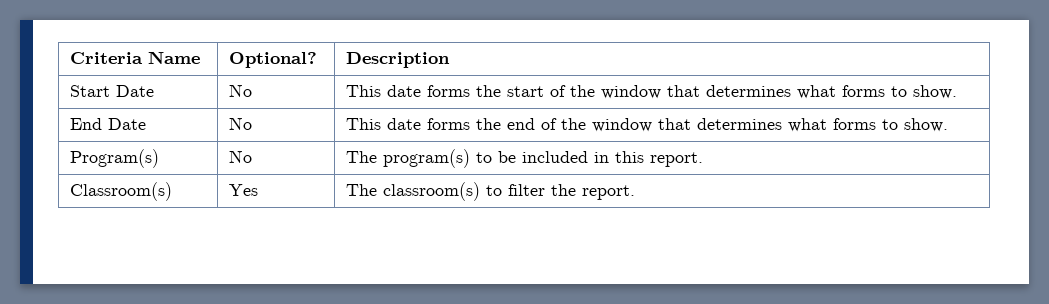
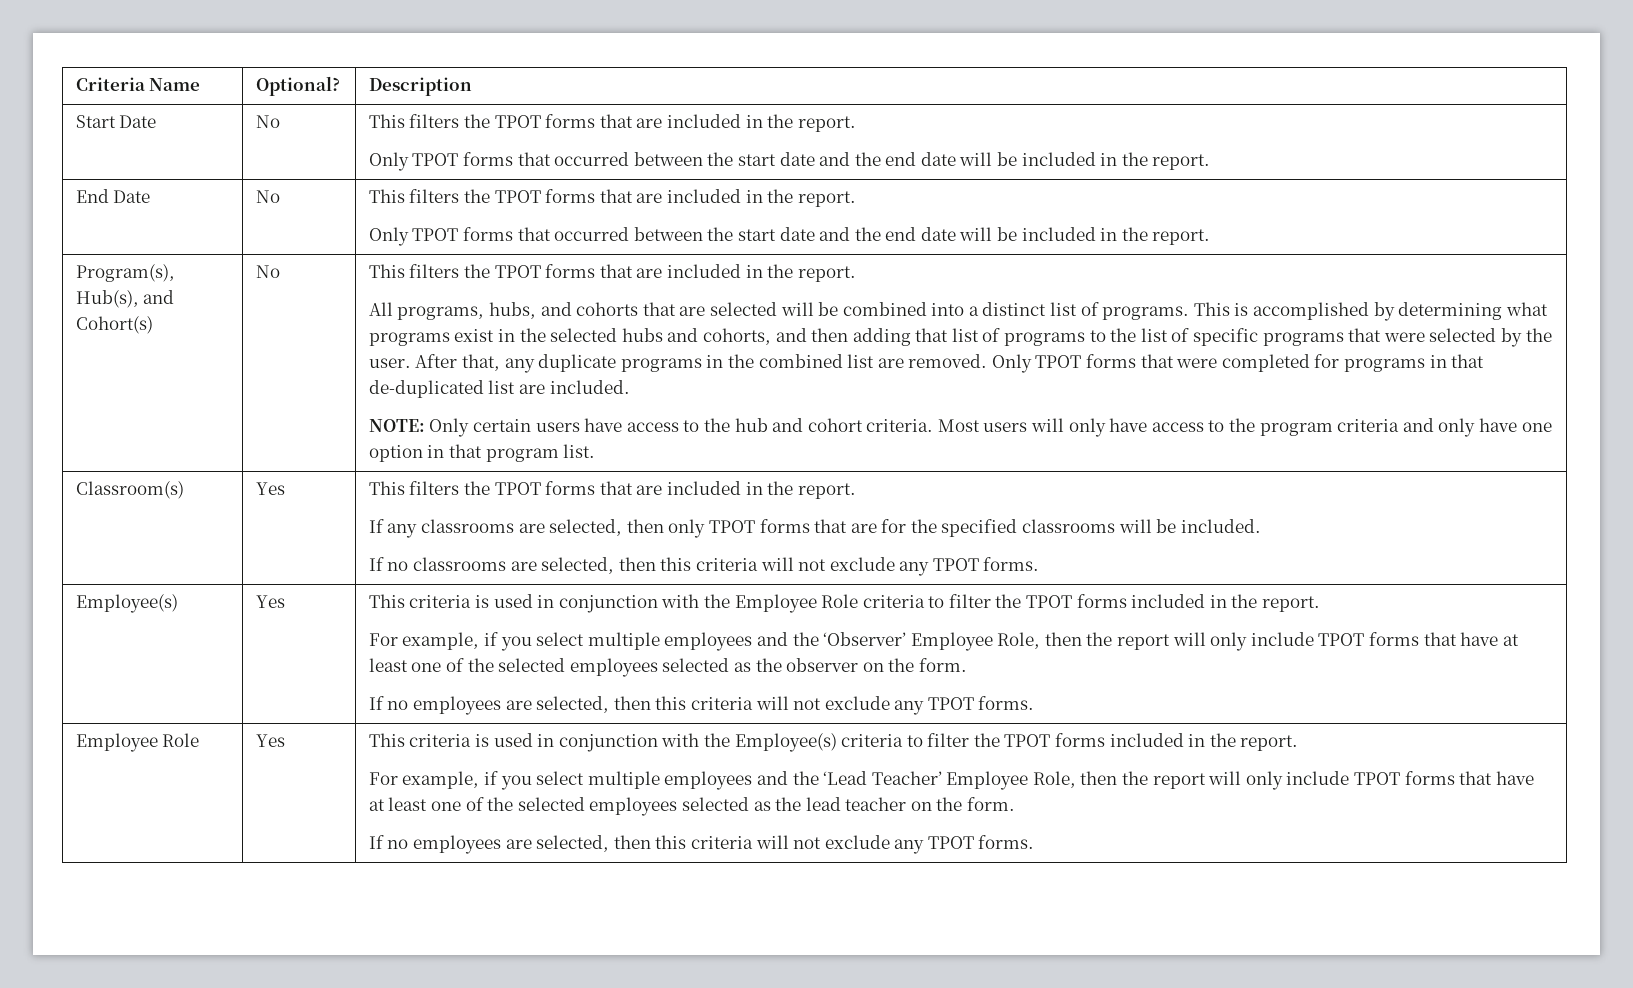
[387,85,958,99] [70,118,147,130] [229,117,253,130] [346,118,949,132] [70,149,160,168] [229,150,253,163] [346,149,704,168] [70,182,173,201] [229,184,259,196] [346,182,636,201] date forms the start of the window that determines what forms to show. // End Date | No | This date forms the end of the window that determines what forms to show. // Program(s) | No | The program(s) to be included in this report. // Classroom(s) | Yes | The classroom(s) to filter the report. -> [409,114,856,132] [368,152,1211,171] [75,189,151,203] [255,190,280,203] [368,189,856,207] [368,227,1211,246] [75,264,175,282] [75,290,175,308] [75,316,153,334] [255,265,280,278] [368,264,856,282] [368,302,1548,321] [368,328,1552,347] [368,354,1485,373] [368,380,630,398] [368,418,1552,437] [368,444,596,462] [75,481,184,499] [255,482,285,495] [368,481,856,499] [368,519,1261,538] [368,557,1040,576] [75,594,178,613] [255,595,285,608] [368,594,1321,613] [368,632,1519,651] [368,658,967,677] [368,696,1035,715] [75,733,200,752] [255,734,285,747] [368,733,1299,752] [368,771,1534,790] [368,797,1016,816] [368,835,1035,854] filters the TPOT forms that are included in the report. // Only TPOT forms that occurred between the start date and the end date will be included in the report. // End Date | No | This filters the TPOT forms that are included in the report. // Only TPOT forms that occurred between the start date and the end date will be included in the report. // Program(s), Hub(s), and Cohort(s) | No | This filters the TPOT forms that are included in the report. // All programs, hubs, and cohorts that are selected will be combined into a distinct list of programs. This is accomplished by determining what programs exist in the selected hubs and cohorts, and then adding that list of programs to the list of specific programs that were selected by the user. After that, any duplicate programs in the combined list are removed. Only TPOT forms that were completed for programs in that de-duplicated list are included. // NOTE: Only certain users have access to the hub and cohort criteria. Most users will only have access to the program criteria and only have one option in that program list. // Classroom(s) | Yes | This filters the TPOT forms that are included in the report. // If any classrooms are selected, then only TPOT forms that are for the specified classrooms will be included. // If no classrooms are selected, then this criteria will not exclude any TPOT forms. // Employee(s) | Yes | This criteria is used in conjunction with the Employee Role criteria to filter the TPOT forms included in the report. // For example, if you select multiple employees and the ‘Observer’ Employee Role, then the report will only include TPOT forms that have at least one of the selected employees selected as the observer on the form. // If no employees are selected, then this criteria will not exclude any TPOT forms. // Employee Role | Yes | This criteria is used in conjunction with the Employee(s) criteria to filter the TPOT forms included in the report. // For example, if you select multiple employees and the ‘Lead Teacher’ Employee Role, then the report will only include TPOT forms that have at least one of the selected employees selected as the lead teacher on the form. // If no employees are selected, then this criteria will not exclude any TPOT forms.

